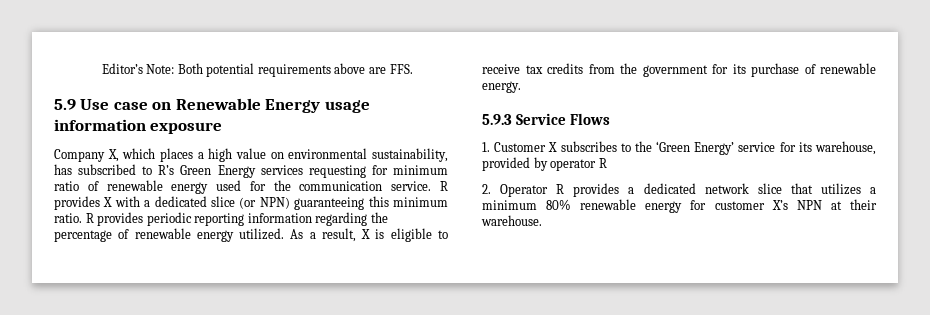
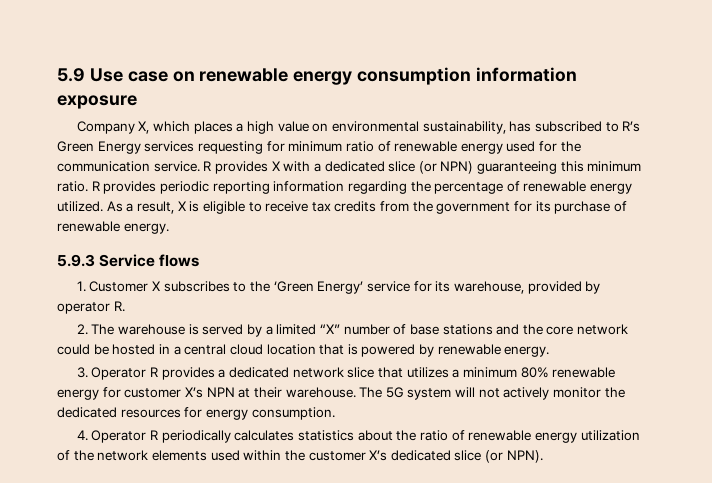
[101,63,413,77] Editor’s Note: Both potential requirements above are FFS. // -> (57, 75) none
[175,98,370,113] Renewable Energy usage -> [199,67,472,85] renewable energy consumption
[569,113,610,125] Flows -> [159,254,200,267] flows
[598,158,607,168] R -> [113,301,125,312] R.
(491, 189) none -> [91,324,629,337] [57,344,550,357] [76,367,88,378] The warehouse is served by a limited “X” number of base stations and the core network could be hosted in a central cloud location that is powered by renewable energy. // 3.
(542, 220) none -> [359,387,625,400] [57,407,335,420] [76,430,640,443] [57,450,543,463] The 5G system will not actively monitor the dedicated resources for energy consumption. // 4. Operator R periodically calculates statistics about the ratio of renewable energy utilization of the network elements used within the customer X’s dedicated slice (or NPN).

